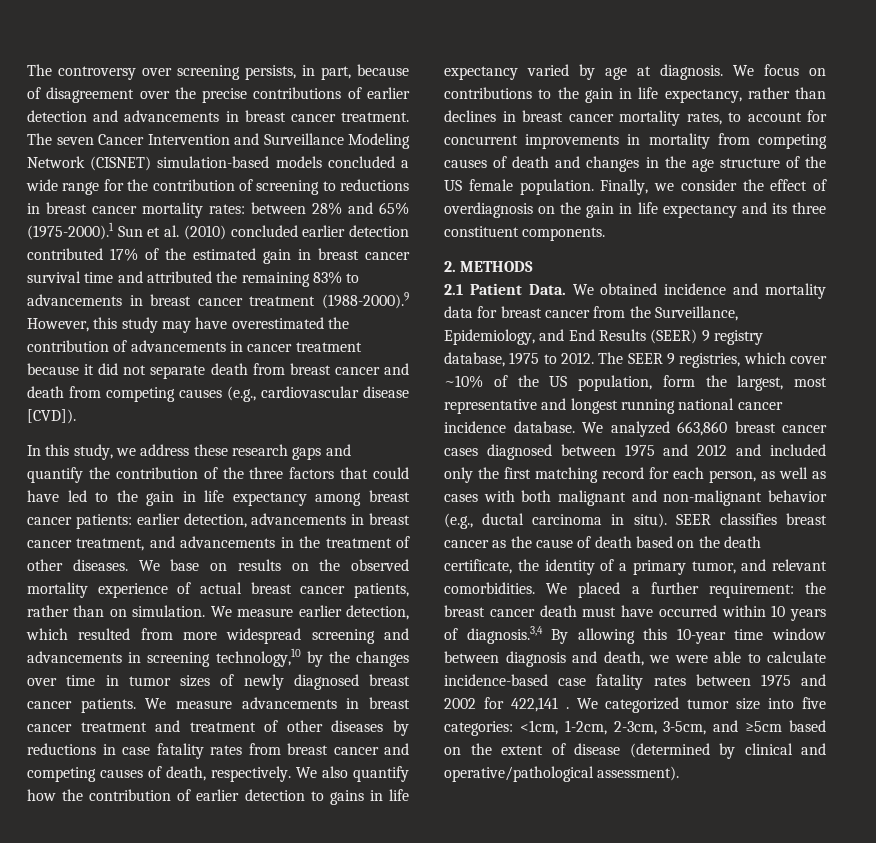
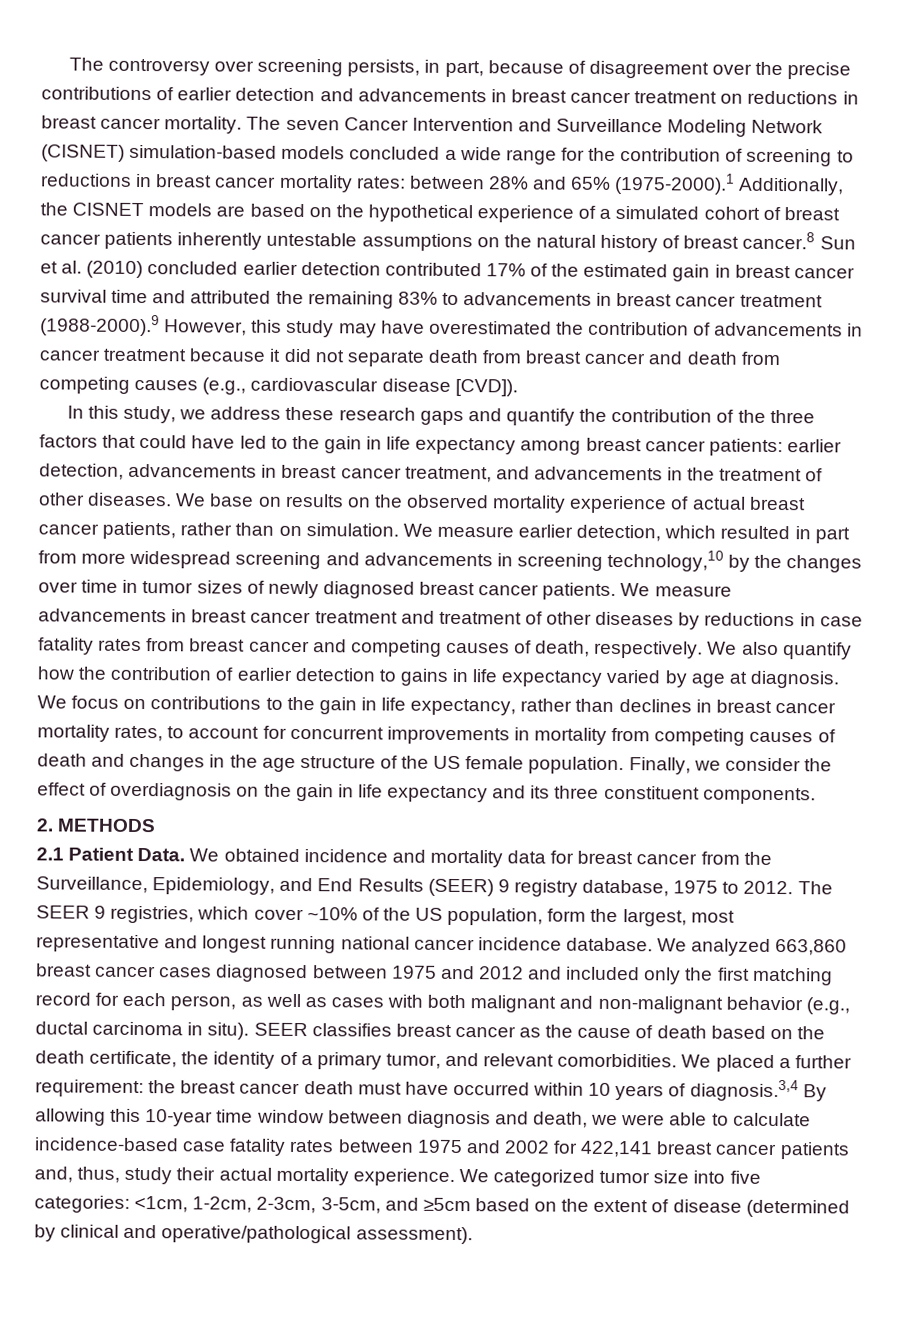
[341,112,410,122] treatment. -> [634,90,859,105] [41,115,243,134] treatment on reductions in breast cancer mortality.
(114, 231) none -> [738,177,845,196] [40,202,840,223] [40,231,816,253] Additionally, the CISNET models are based on the hypothetical experience of a simulated cohort of breast cancer patients inherently untestable assumptions on the natural history of breast cancer.8
(131, 634) none -> [794,526,850,544] in part
[565,707,569,709] . -> [656,1141,850,1160] [34,1166,455,1186] breast cancer patients and, thus, study their actual mortality experience.

